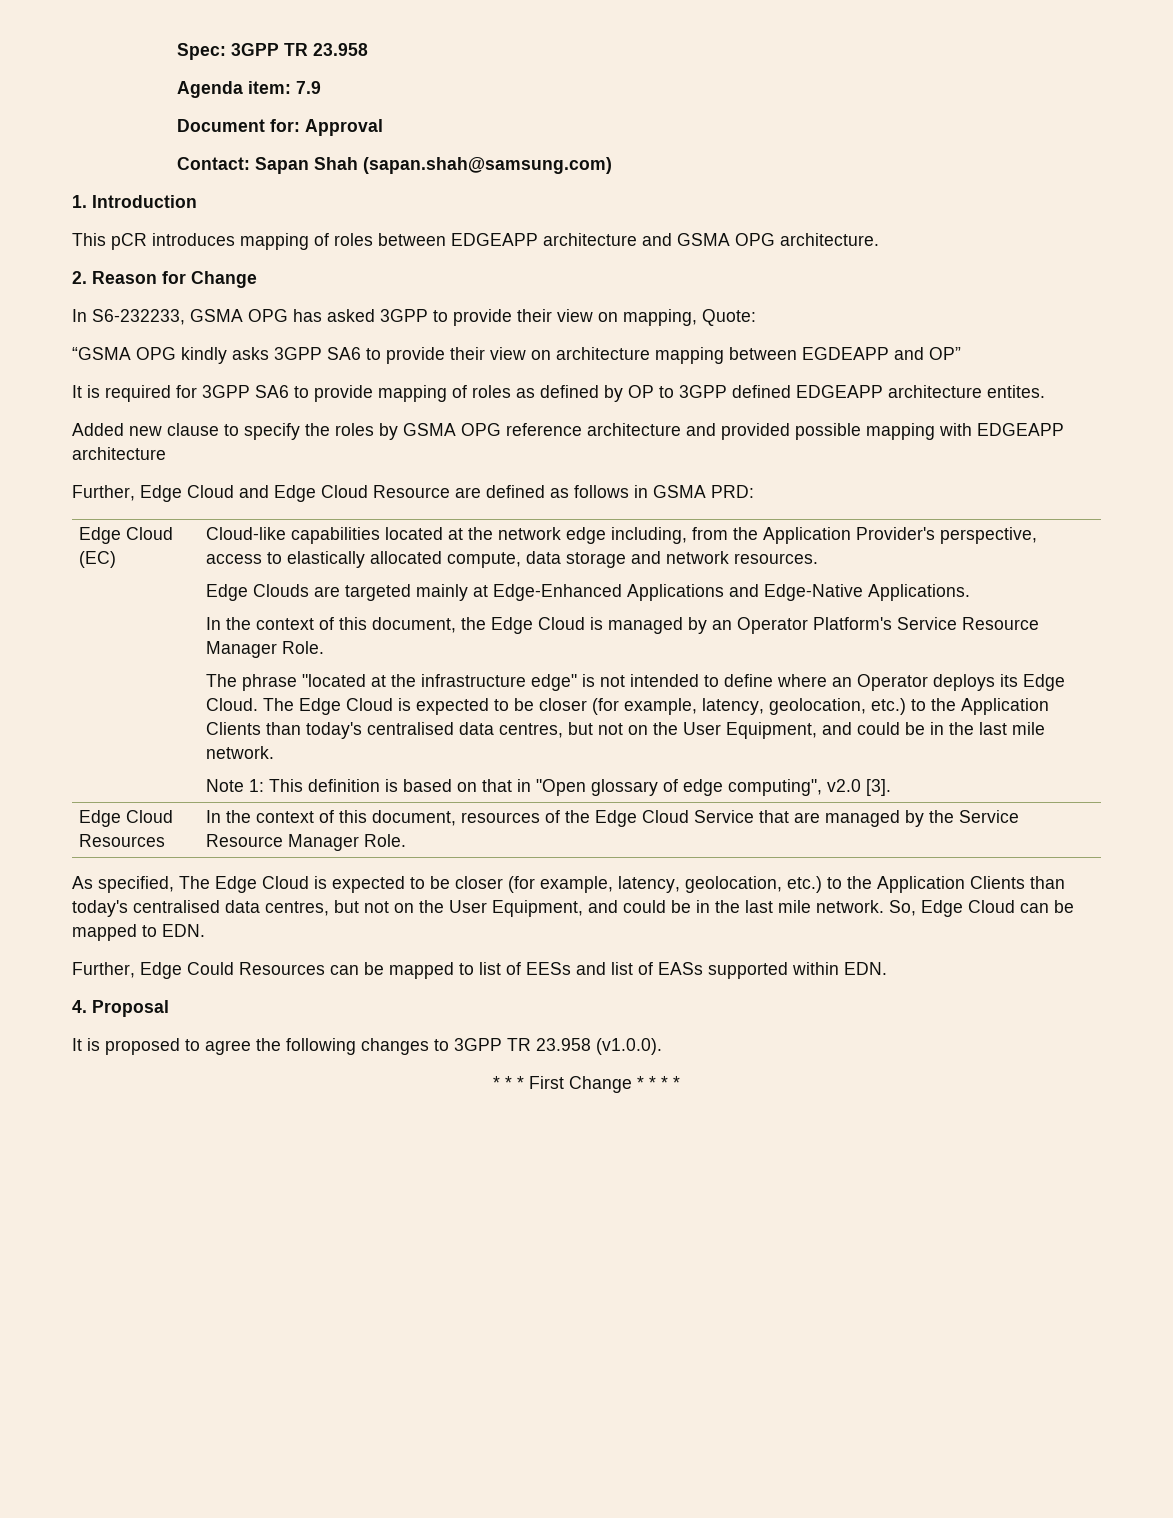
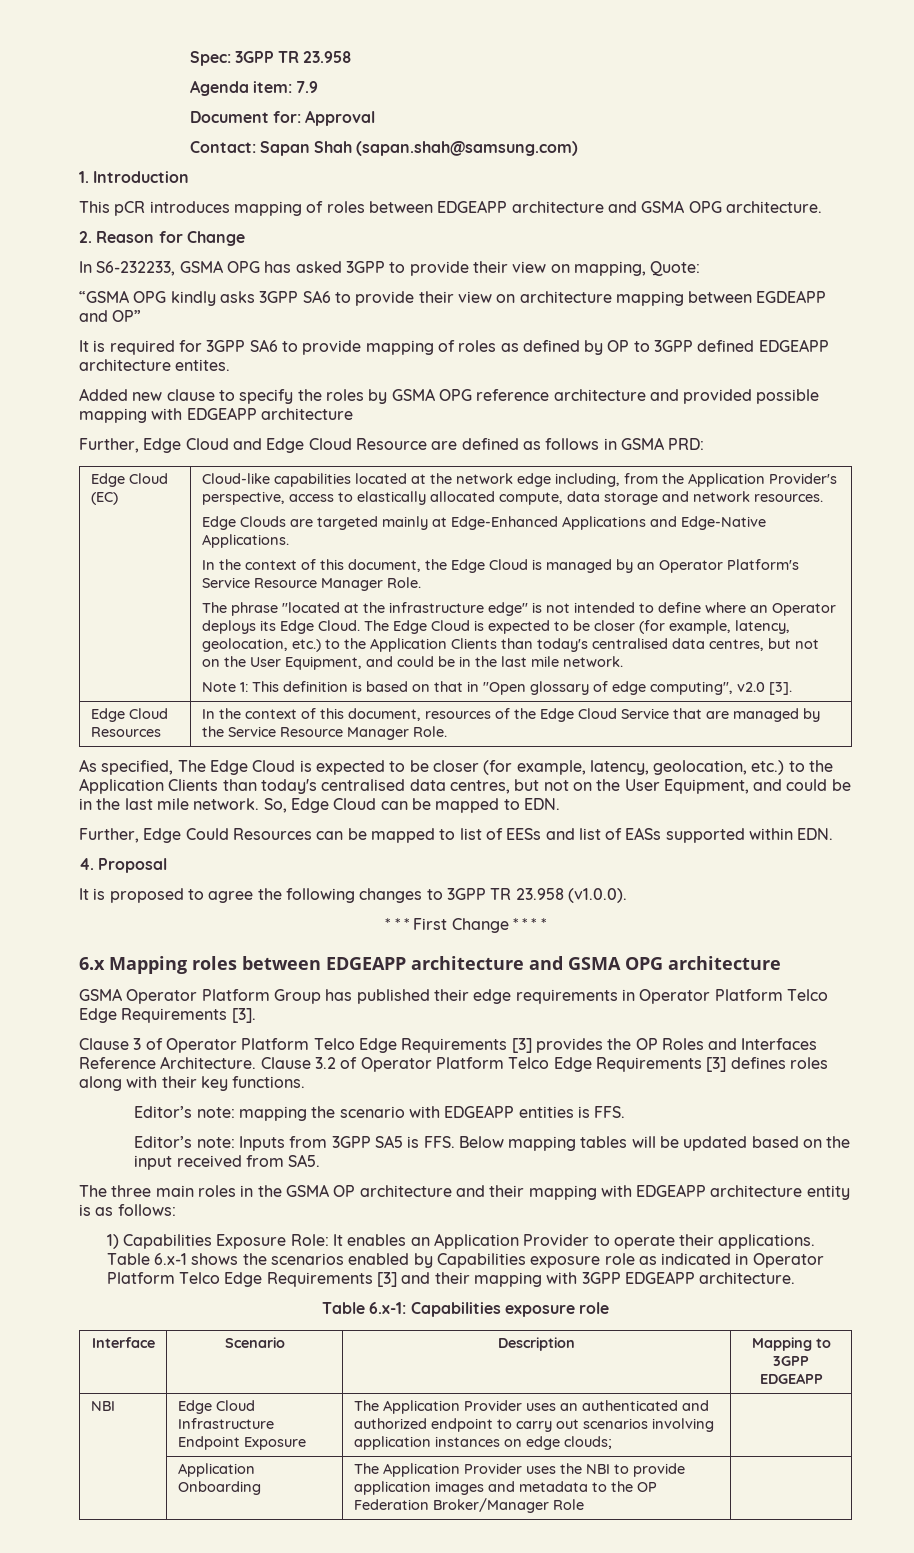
(680, 1082) none -> [79,956,781,974] [79,988,828,1004] [79,1008,256,1023] [79,1038,818,1053] [79,1056,828,1072] [79,1076,306,1091] [134,1105,626,1121] [134,1135,851,1151] [134,1154,321,1170] [79,1184,850,1200] [79,1204,176,1216] [106,1233,816,1249] [106,1253,824,1268] [106,1271,796,1287] [321,1302,610,1317] [91,1337,155,1348] [224,1337,285,1348] [497,1337,575,1351] [751,1337,831,1351] [773,1356,809,1366] [759,1373,823,1384] [90,1401,115,1411] [177,1400,255,1414] [177,1418,274,1429] [177,1436,306,1450] [353,1400,709,1414] [353,1418,714,1432] [353,1436,612,1450] [177,1463,255,1477] [177,1481,261,1495] [353,1463,685,1477] [353,1481,657,1495] [353,1498,584,1513] // 6.x Mapping roles between EDGEAPP architecture and GSMA OPG architecture // GSMA Operator Platform Group has published their edge requirements in Operator Platform Telco Edge Requirements [3]. // Clause 3 of Operator Platform Telco Edge Requirements [3] provides the OP Roles and Interfaces Reference Architecture. Clause 3.2 of Operator Platform Telco Edge Requirements [3] defines roles along with their key functions. // Editor’s note: mapping the scenario with EDGEAPP entities is FFS. // Editor’s note: Inputs from 3GPP SA5 is FFS. Below mapping tables will be updated based on the input received from SA5. // The three main roles in the GSMA OP architecture and their mapping with EDGEAPP architecture entity is as follows: // 1) Capabilities Exposure Role: It enables an Application Provider to operate their applications. Table 6.x-1 shows the scenarios enabled by Capabilities exposure role as indicated in Operator Platform Telco Edge Requirements [3] and their mapping with 3GPP EDGEAPP architecture. // Table 6.x-1: Capabilities exposure role // Interface | Scenario | Description | Mapping to 3GPP EDGEAPP // NBI | Edge Cloud Infrastructure Endpoint Exposure | The Application Provider uses an authenticated and authorized endpoint to carry out scenarios involving application instances on edge clouds; | // | Application Onboarding | The Application Provider uses the NBI to provide application images and metadata to the OP Federation Broker/Manager Role |

